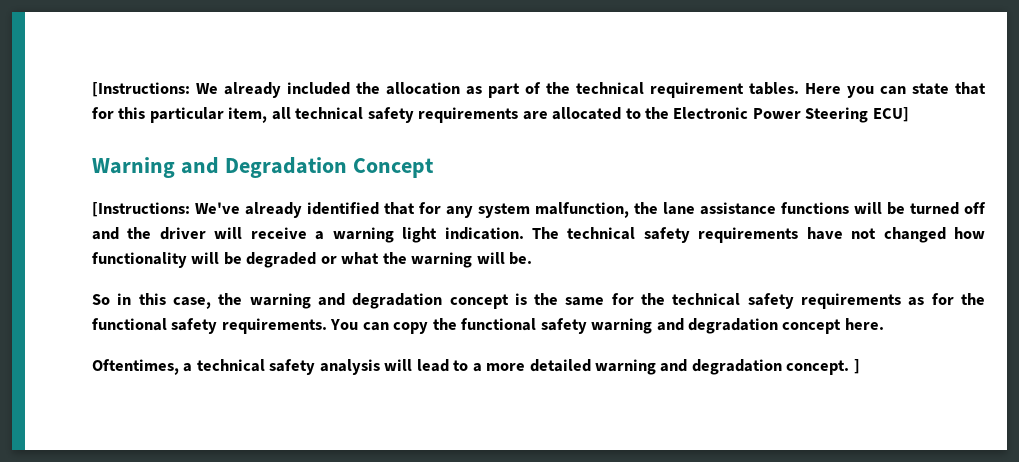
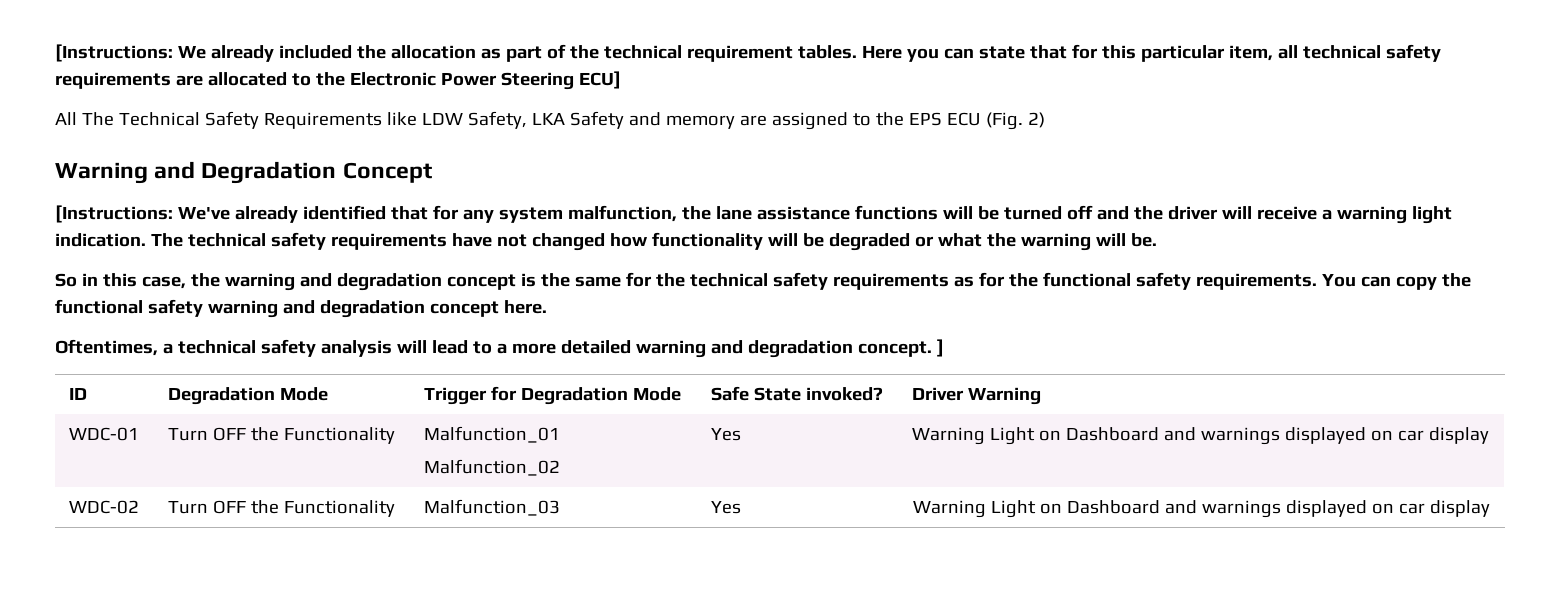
(909, 114) none -> [55,111,1045,130] // All The Technical Safety Requirements like LDW Safety, LKA Safety and memory are assigned to the EPS ECU (Fig. 2)
(860, 366) none -> [69,388,88,400] [168,387,329,405] [424,386,681,405] [711,386,884,401] [912,387,1042,405] [69,427,140,441] [168,427,395,444] [424,426,561,443] [424,459,561,476] [711,428,742,441] [912,427,1489,445] [69,500,140,514] [168,500,395,517] [424,499,561,516] [711,501,742,514] [913,500,1490,518] // ID | Degradation Mode | Trigger for Degradation Mode | Safe State invoked? | Driver Warning // WDC-01 | Turn OFF the Functionality | Malfunction_01 // Malfunction_02 | Yes | Warning Light on Dashboard and warnings displayed on car display // WDC-02 | Turn OFF the Functionality | Malfunction_03 | Yes | Warning Light on Dashboard and warnings displayed on car display

